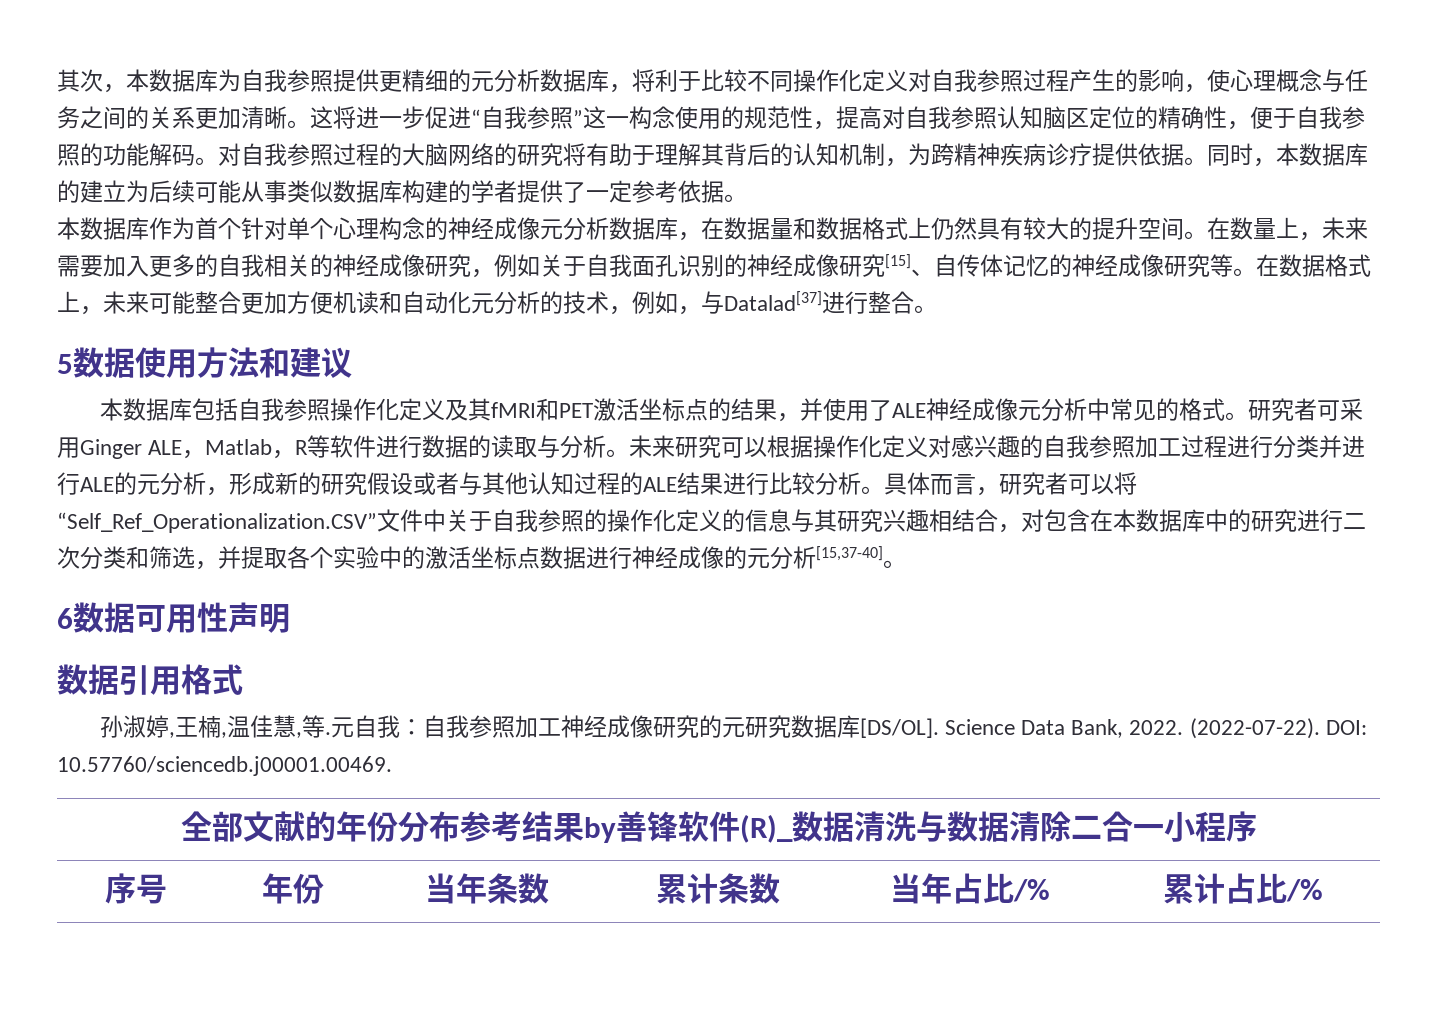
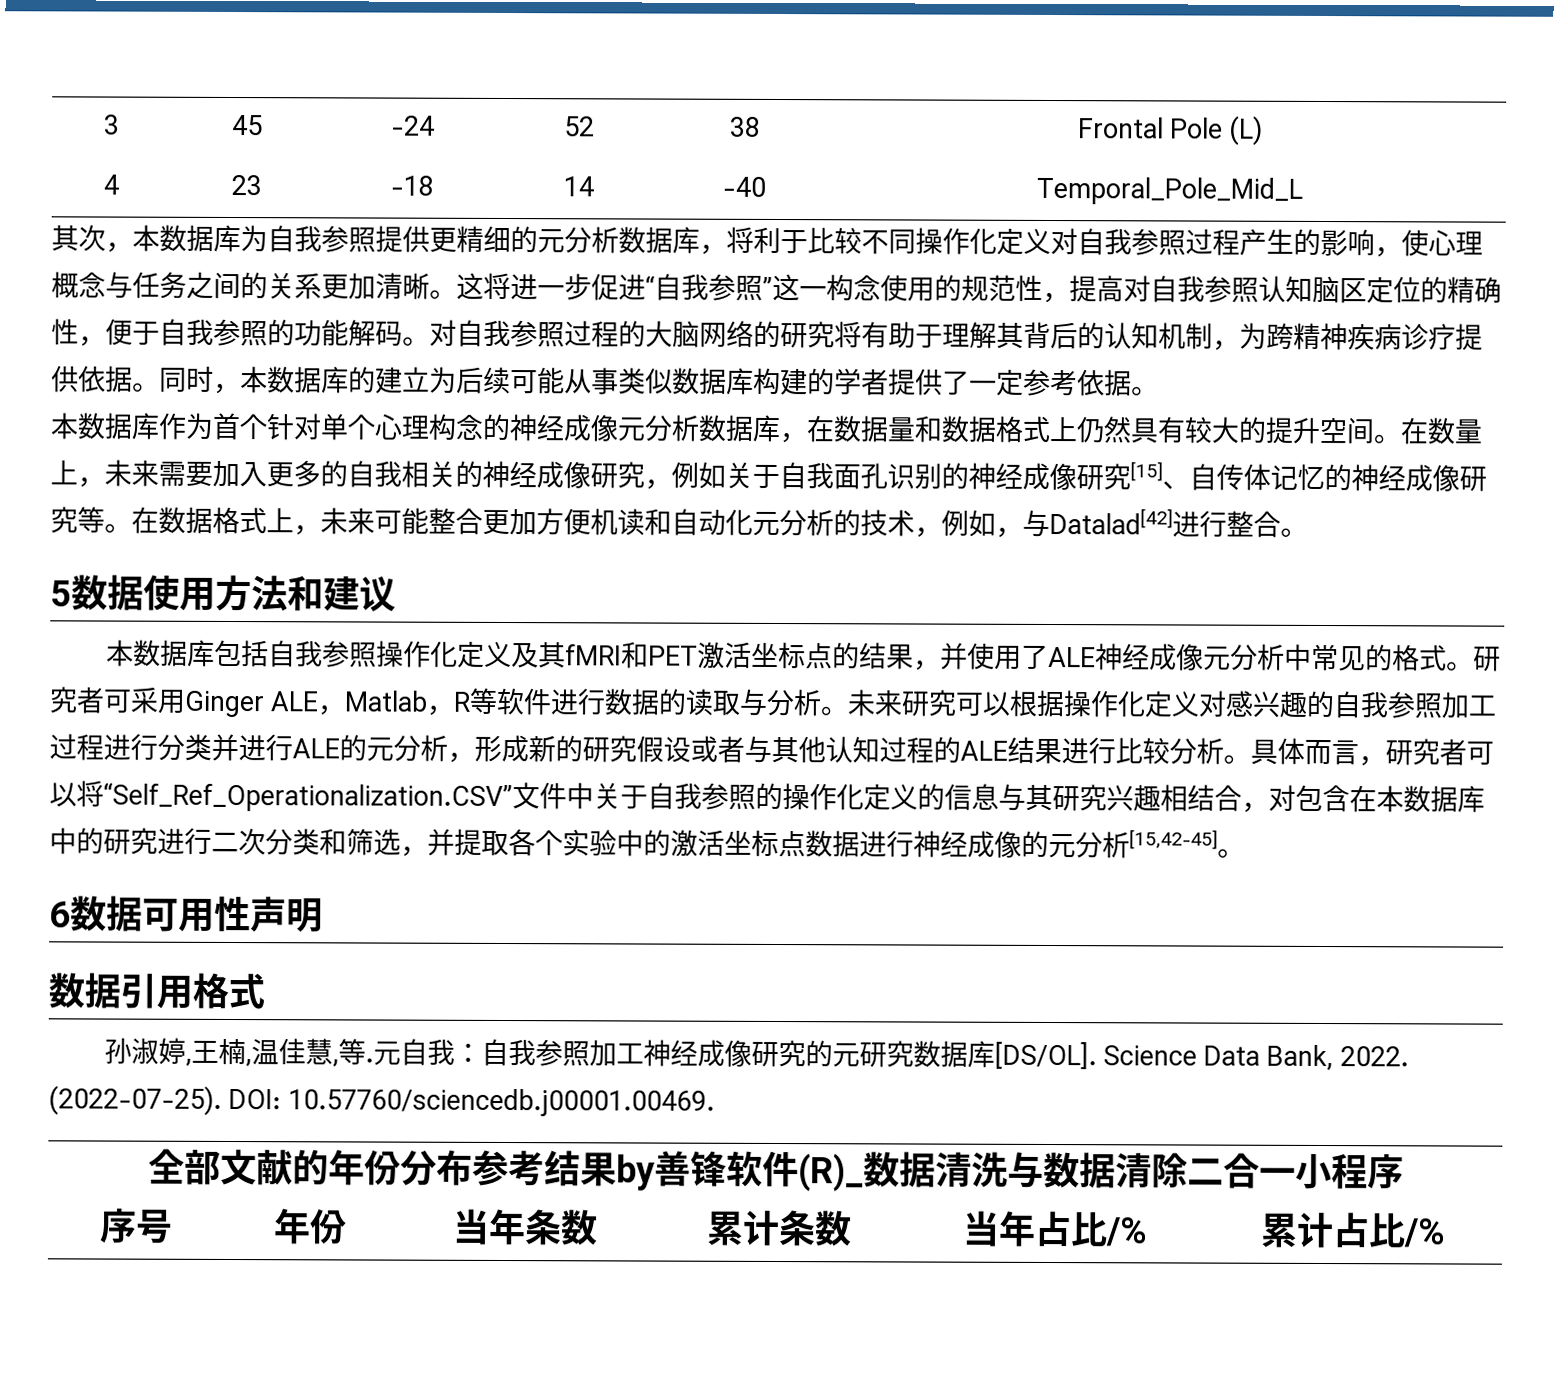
(57, 80) none -> [104,114,120,135] [231,114,263,136] [391,115,436,136] [563,116,595,137] [729,116,761,137] [1077,115,1264,146] [103,174,119,195] [230,174,262,196] [390,175,435,196] [562,176,594,197] [722,176,766,197] [1036,176,1303,205] 3 | 45 | -24 | 52 | 38 | Frontal Pole (L) // 4 | 23 | -18 | 14 | -40 | Temporal_Pole_Mid_L //
[724,291,822,311] Datalad[37] -> [1049,507,1173,535] Datalad[42]
[816,546,883,561] [15,37-40] -> [1129,829,1218,850] [15,42-45]
[1189,718,1320,739] (2022-07-22). -> [48,1085,222,1116] (2022-07-25).

